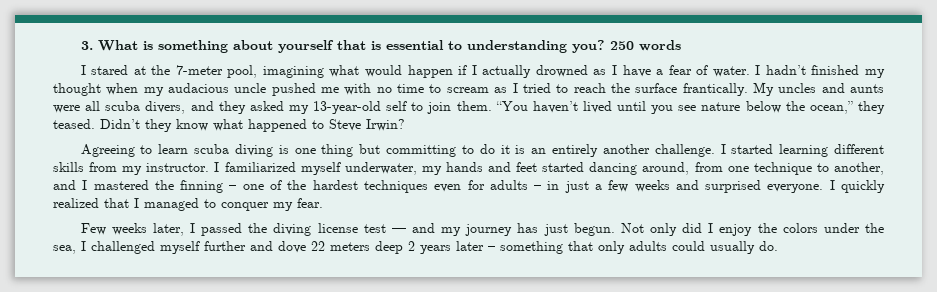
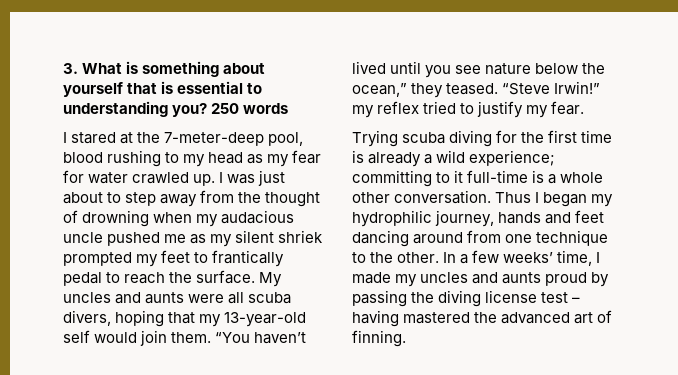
[175,65,885,78] [53,83,101,96] 7-meter pool, imagining what would happen if I actually drowned as I have a fear of water. I hadn’t finished my thought -> [164,132,304,146] [63,150,322,167] [63,170,286,186] [63,190,321,207] [63,210,150,227] 7-meter-deep pool, blood rushing to my head as my fear for water crawled up. I was just about to step away from the thought of drowning
[344,83,551,95] with no time to scream as I tried -> [190,230,324,247] [63,250,285,267] [63,272,102,286] as my silent shriek prompted my feet to frantically pedal
[635,83,748,96] surface frantically. -> [196,270,256,284] surface.
[190,101,284,114] and they asked -> [115,310,196,327] hoping that
[411,102,424,111] to -> [94,332,138,343] would
[100,119,405,132] [80,144,884,157] [53,162,884,175] [53,180,885,193] [53,198,323,211] [80,223,885,236] [53,241,778,254] Didn’t they know what happened to Steve Irwin? // Agreeing to learn scuba diving is one thing but committing to do it is an entirely another challenge. I started learning different skills from my instructor. I familiarized myself underwater, my hands and feet started dancing around, from one technique to another, and I mastered the finning – one of the hardest techniques even for adults – in just a few weeks and surprised everyone. I quickly realized that I managed to conquer my fear. // Few weeks later, I passed the diving license test — and my journey has just begun. Not only did I enjoy the colors under the sea, I challenged myself further and dove 22 meters deep 2 years later – something that only adults could usually do. -> [502,81,601,95] [352,101,585,118] [352,130,613,147] [352,150,556,167] [352,170,604,187] [352,190,614,207] [352,210,605,227] [352,230,609,247] [352,250,601,266] [352,272,610,287] [352,290,581,307] [352,310,613,327] [352,330,406,347] “Steve Irwin!” my reflex tried to justify my fear. // Trying scuba diving for the first time is already a wild experience; committing to it full-time is a whole other conversation. Thus I began my hydrophilic journey, hands and feet dancing around from one technique to the other. In a few weeks’ time, I made my uncles and aunts proud by passing the diving license test – having mastered the advanced art of finning.

